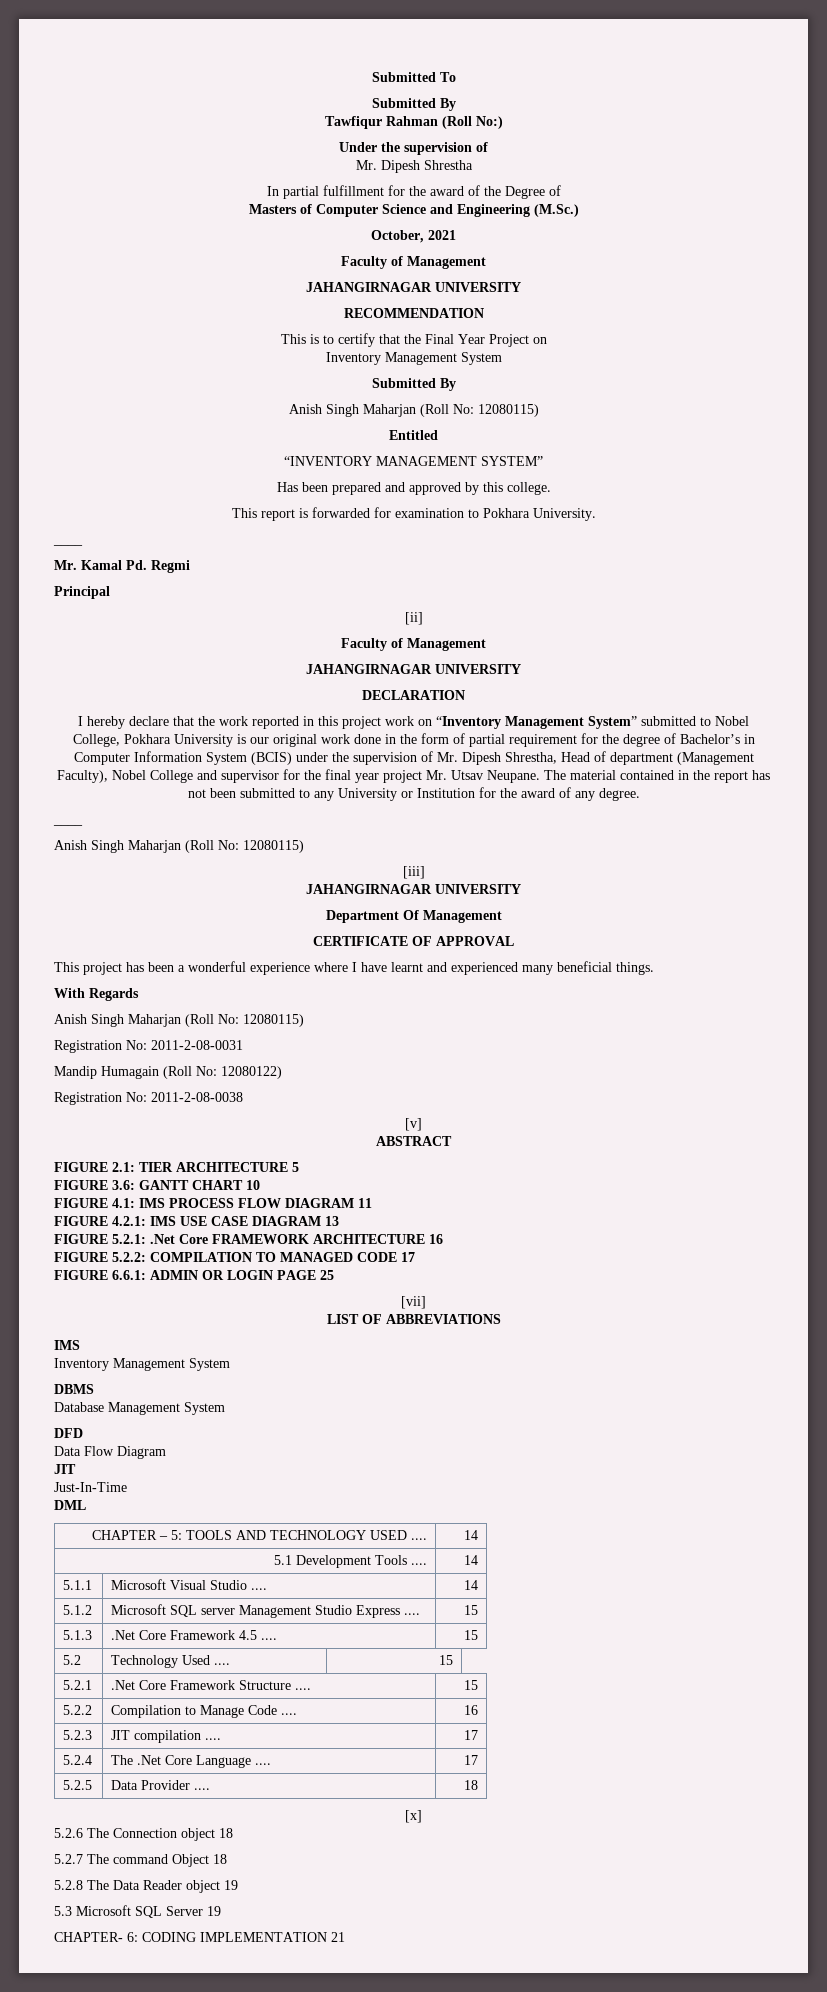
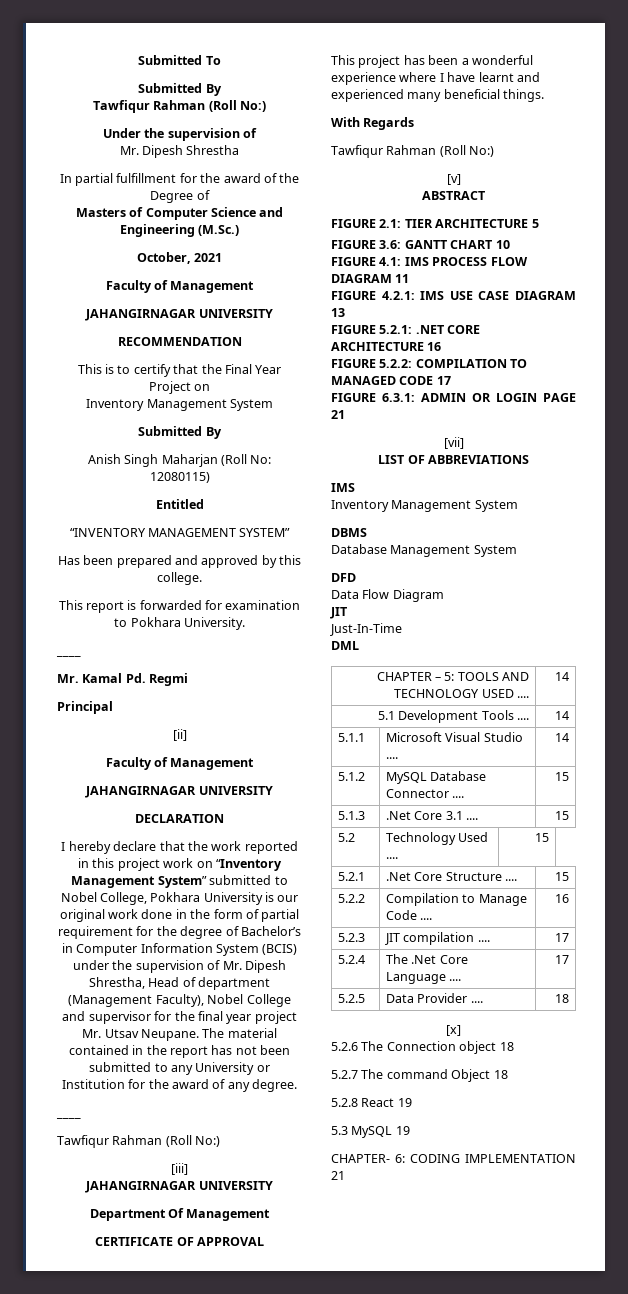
[54,840,304,853] Anish Singh Maharjan (Roll No: 12080115) -> [57,1135,221,1148] Tawfiqur Rahman (Roll No:)
[54,1014,304,1027] [54,1040,243,1053] [54,1066,282,1079] [54,1092,243,1105] Anish Singh Maharjan (Roll No: 12080115) // Registration No: 2011-2-08-0031 // Mandip Humagain (Roll No: 12080122) // Registration No: 2011-2-08-0038 -> [331,145,495,158] Tawfiqur Rahman (Roll No:)
[150,1234,309,1244] .Net Core FRAMEWORK -> [415,325,481,334] .NET CORE
[112,1270,146,1280] 6.6.1: -> [382,393,415,402] 6.3.1:
[320,1270,334,1280] 25 -> [331,410,345,419] 21
[111,1604,401,1618] Microsoft SQL server Management Studio Express -> [385,771,487,784] [385,789,449,798] MySQL Database Connector
[170,1630,258,1640] Framework 4.5 -> [445,811,463,820] 3.1
[170,1680,236,1690] Framework -> (443, 876) none
[87,1880,220,1893] The Data Reader object -> [361,1098,395,1107] React
[76,1905,203,1918] Microsoft SQL Server -> [351,1126,393,1138] MySQL

